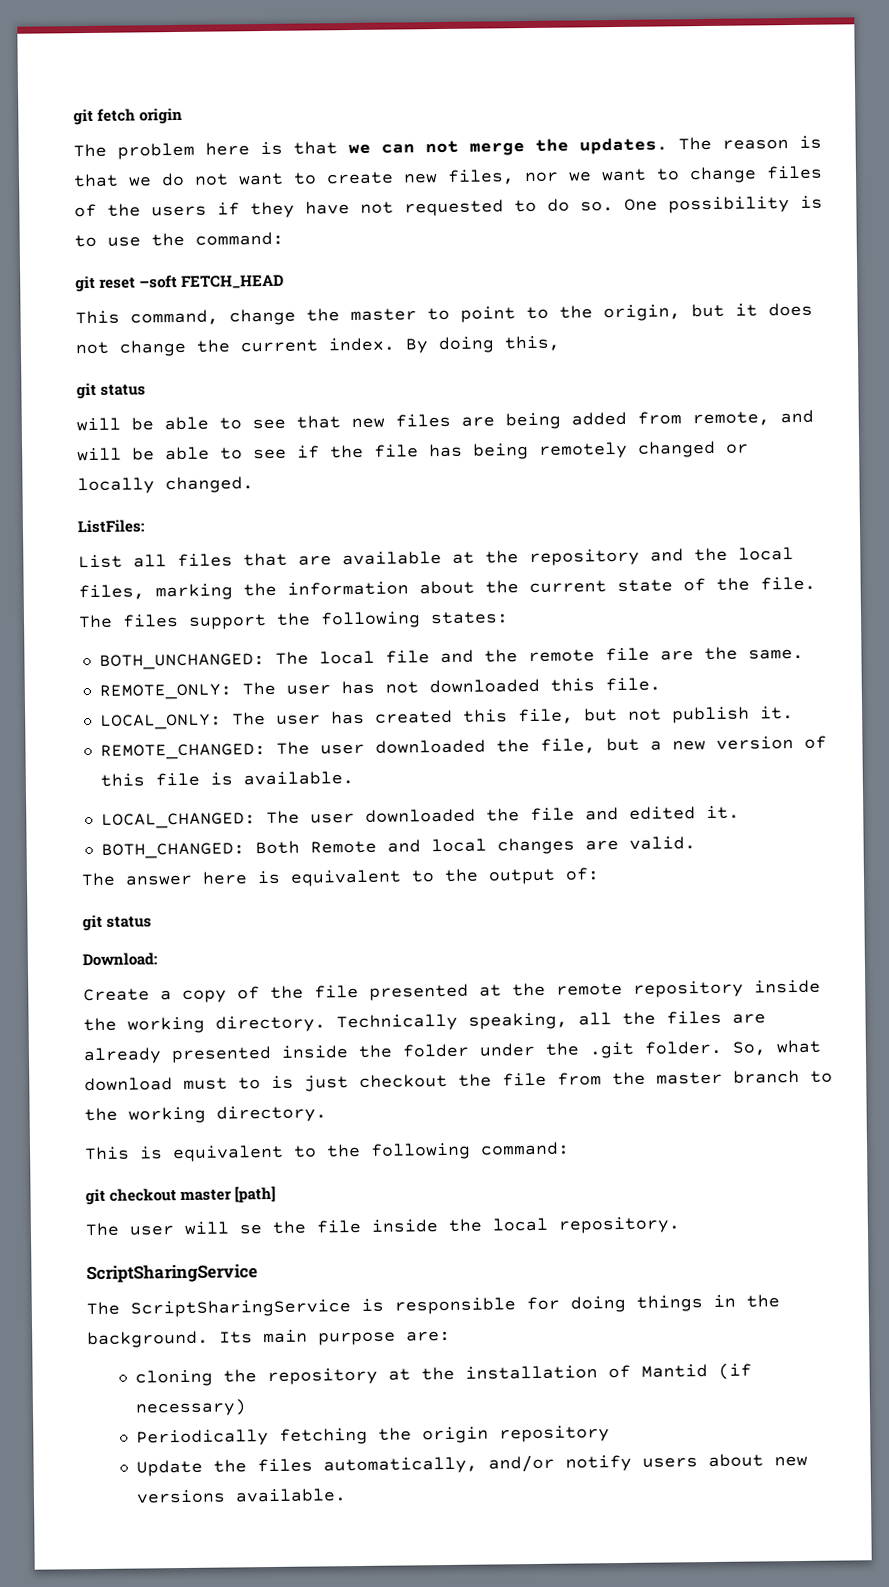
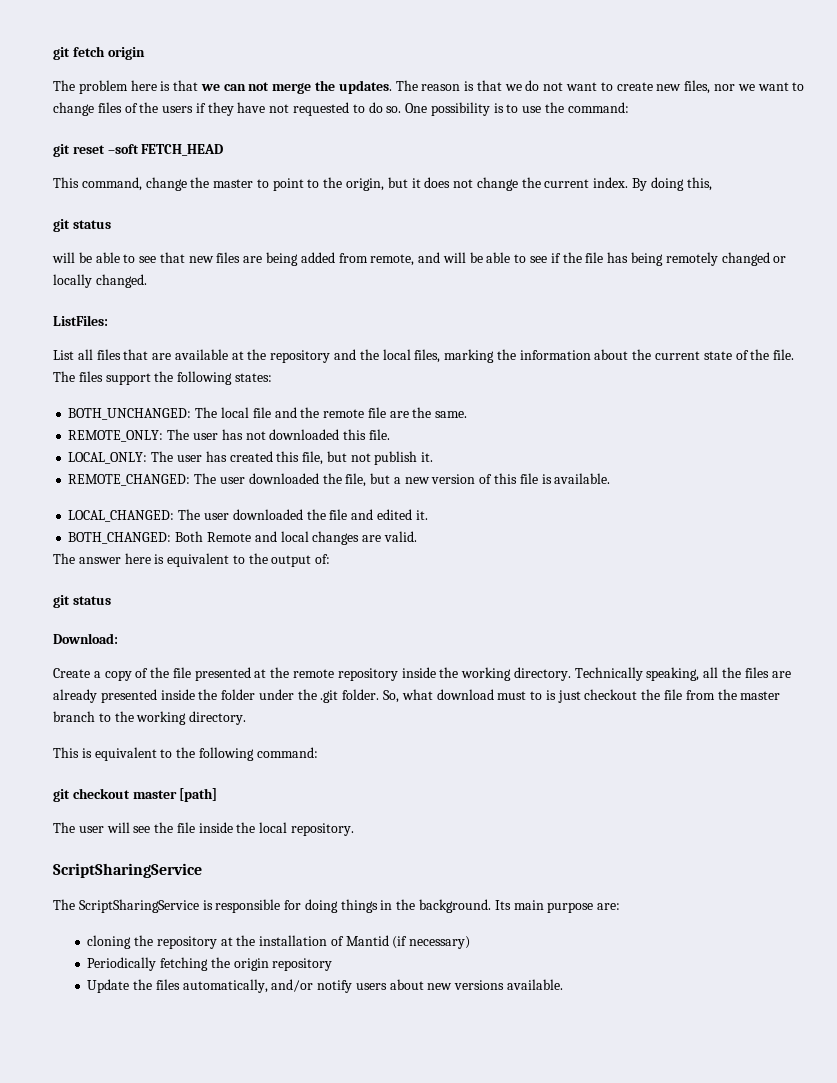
[239,1224,262,1235] se -> [133,826,151,833] see

